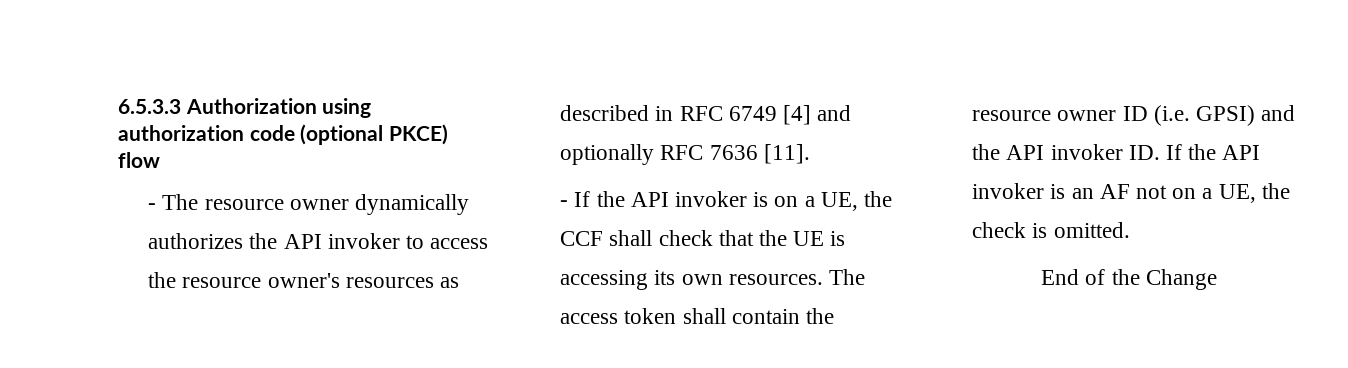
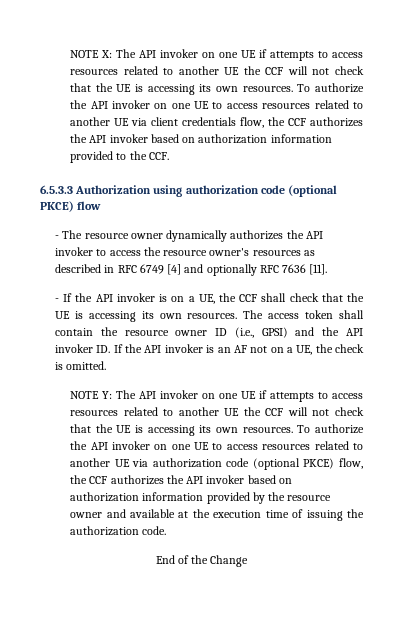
(118, 106) none -> [70,49,364,61] [70,66,364,75] [70,83,364,95] [70,100,363,109] [70,117,363,128] [70,134,332,144] [70,151,169,163] NOTE X: The API invoker on one UE if attempts to access resources related to another UE the CCF will not check that the UE is accessing its own resources. To authorize the API invoker on one UE to access resources related to another UE via client credentials flow, the CCF authorizes the API invoker based on authorization information provided to the CCF. //
[1153,105,1190,126] (i.e. -> [234,327,254,338] (i.e.,
(1130, 230) none -> [70,390,364,402] [70,407,364,416] [70,424,364,436] [70,441,363,450] [70,458,363,470] [70,475,292,485] [70,492,332,504] [70,509,364,521] [70,526,167,536] // NOTE Y: The API invoker on one UE if attempts to access resources related to another UE the CCF will not check that the UE is accessing its own resources. To authorize the API invoker on one UE to access resources related to another UE via authorization code (optional PKCE) flow, the CCF authorizes the API invoker based on authorization information provided by the resource owner and available at the execution time of issuing the authorization code.

